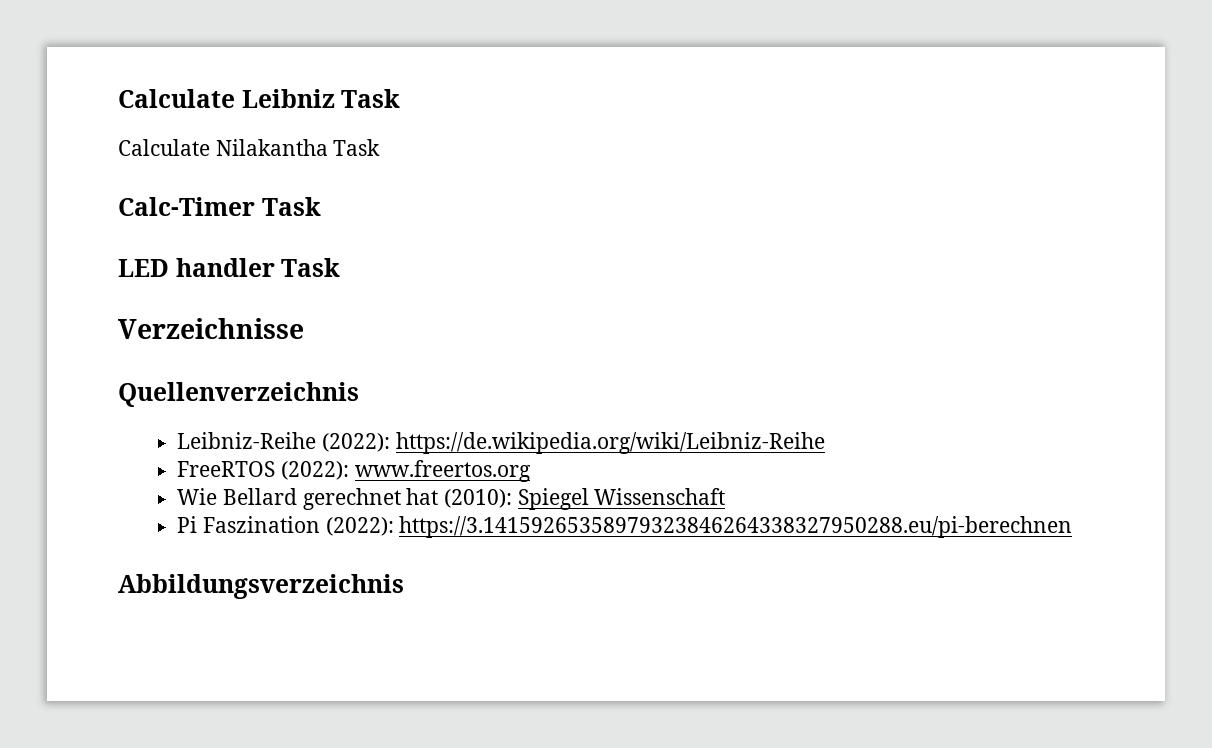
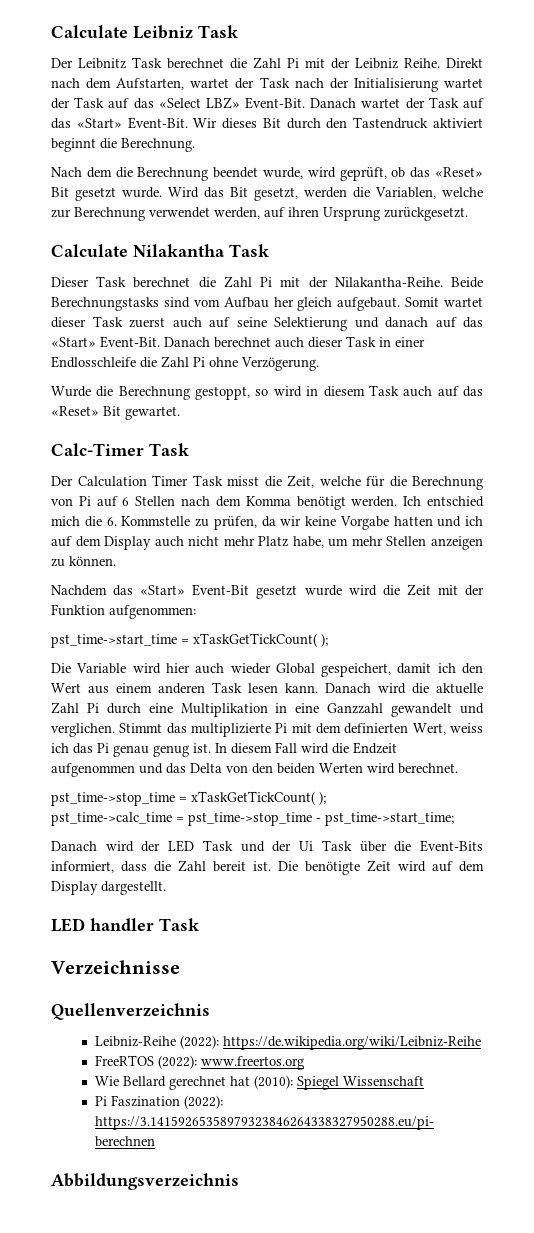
[118,139,381,156] [118,197,321,216] Calculate Nilakantha Task // Calc-Timer Task -> [51,57,483,69] [51,77,483,92] [51,97,485,109] [51,117,483,129] [51,138,195,152] [51,167,484,181] [51,187,483,201] [51,207,468,221] [51,244,269,257] [51,276,484,288] [51,297,483,311] [51,316,483,331] [51,336,425,348] [51,356,319,371] [51,385,484,400] [51,406,180,420] [51,443,189,456] [51,475,483,490] [51,496,484,510] [51,516,483,530] [51,536,483,550] [51,556,116,567] [51,584,485,599] [51,604,196,619] [51,633,328,648] [51,663,484,677] [51,682,483,694] [51,702,485,717] [51,723,483,737] [51,742,397,757] [51,763,458,777] [51,791,326,806] [51,812,454,826] [51,840,483,852] [51,860,484,875] [51,881,166,895] Der Leibnitz Task berechnet die Zahl Pi mit der Leibniz Reihe. Direkt nach dem Aufstarten, wartet der Task nach der Initialisierung wartet der Task auf das «Select LBZ» Event-Bit. Danach wartet der Task auf das «Start» Event-Bit. Wir dieses Bit durch den Tastendruck aktiviert beginnt die Berechnung. // Nach dem die Berechnung beendet wurde, wird geprüft, ob das «Reset» Bit gesetzt wurde. Wird das Bit gesetzt, werden die Variablen, welche zur Berechnung verwendet werden, auf ihren Ursprung zurückgesetzt. // Calculate Nilakantha Task // Dieser Task berechnet die Zahl Pi mit der Nilakantha-Reihe. Beide Berechnungstasks sind vom Aufbau her gleich aufgebaut. Somit wartet dieser Task zuerst auch auf seine Selektierung und danach auf das «Start» Event-Bit. Danach berechnet auch dieser Task in einer Endlosschleife die Zahl Pi ohne Verzögerung. // Wurde die Berechnung gestoppt, so wird in diesem Task auch auf das «Reset» Bit gewartet. // Calc-Timer Task // Der Calculation Timer Task misst die Zeit, welche für die Berechnung von Pi auf 6 Stellen nach dem Komma benötigt werden. Ich entschied mich die 6. Kommstelle zu prüfen, da wir keine Vorgabe hatten und ich auf dem Display auch nicht mehr Platz habe, um mehr Stellen anzeigen zu können. // Nachdem das «Start» Event-Bit gesetzt wurde wird die Zeit mit der Funktion aufgenommen: // pst_time->start_time = xTaskGetTickCount( ); // Die Variable wird hier auch wieder Global gespeichert, damit ich den Wert aus einem anderen Task lesen kann. Danach wird die aktuelle Zahl Pi durch eine Multiplikation in eine Ganzzahl gewandelt und verglichen. Stimmt das multiplizierte Pi mit dem definierten Wert, weiss ich das Pi genau genug ist. In diesem Fall wird die Endzeit aufgenommen und das Delta von den beiden Werten wird berechnet. // pst_time->stop_time = xTaskGetTickCount( ); // pst_time->calc_time = pst_time->stop_time - pst_time->start_time; // Danach wird der LED Task und der Ui Task über die Event-Bits informiert, dass die Zahl bereit ist. Die benötigte Zeit wird auf dem Display dargestellt.

